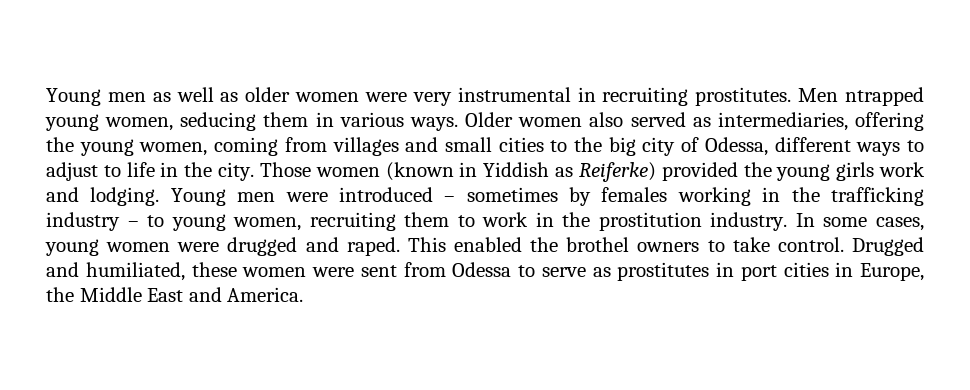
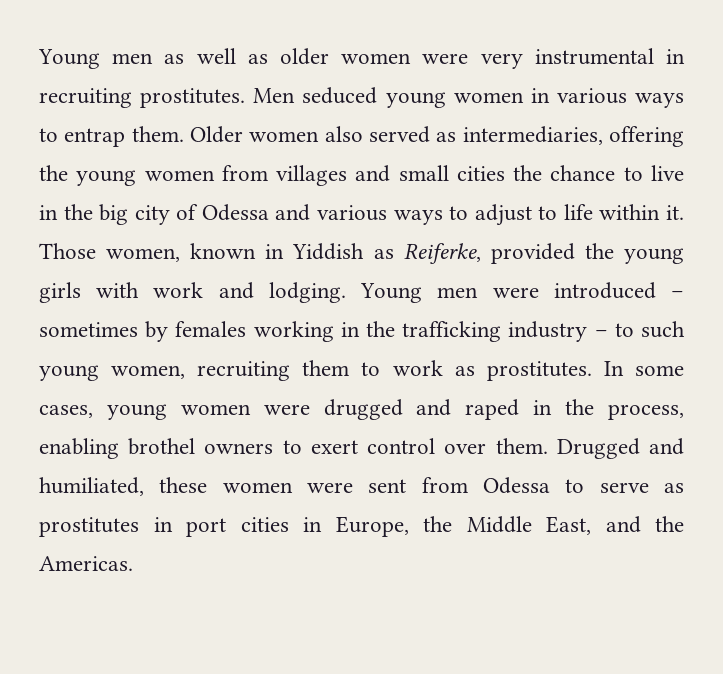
[845,87,925,106] [45,112,458,131] ntrapped young women, seducing them in various ways. -> [302,87,684,108] [39,126,184,147] seduced young women in various ways to entrap them.
[139,137,279,156] women, coming -> [144,170,215,181] women
[550,140,568,152] to -> [513,165,684,181] [39,205,58,220] the chance to live in
[704,137,851,156] Odessa, different -> [201,204,387,221] Odessa and various
[160,162,454,181] in the city. Those women (known -> [599,204,684,220] [39,243,257,262] within it. Those women, known
[578,162,656,182] Reiferke) -> [403,243,481,264] Reiferke,
(875, 171) none -> [96,282,140,298] with
(165, 221) none -> [641,321,685,338] such
[535,212,788,231] in the prostitution industry. -> [454,361,592,381] as prostitutes.
[346,237,844,256] raped. This enabled the brothel owners to take control. -> [465,399,685,420] [39,438,548,459] raped in the process, enabling brothel owners to exert control over them.
[147,287,304,302] East and America. -> [546,516,684,535] [39,556,133,571] East, and the Americas.

